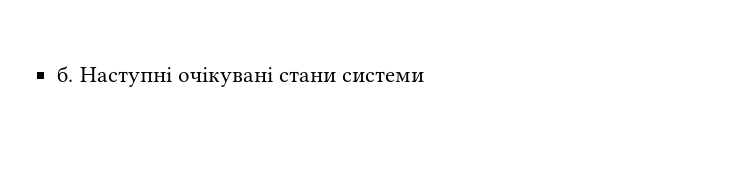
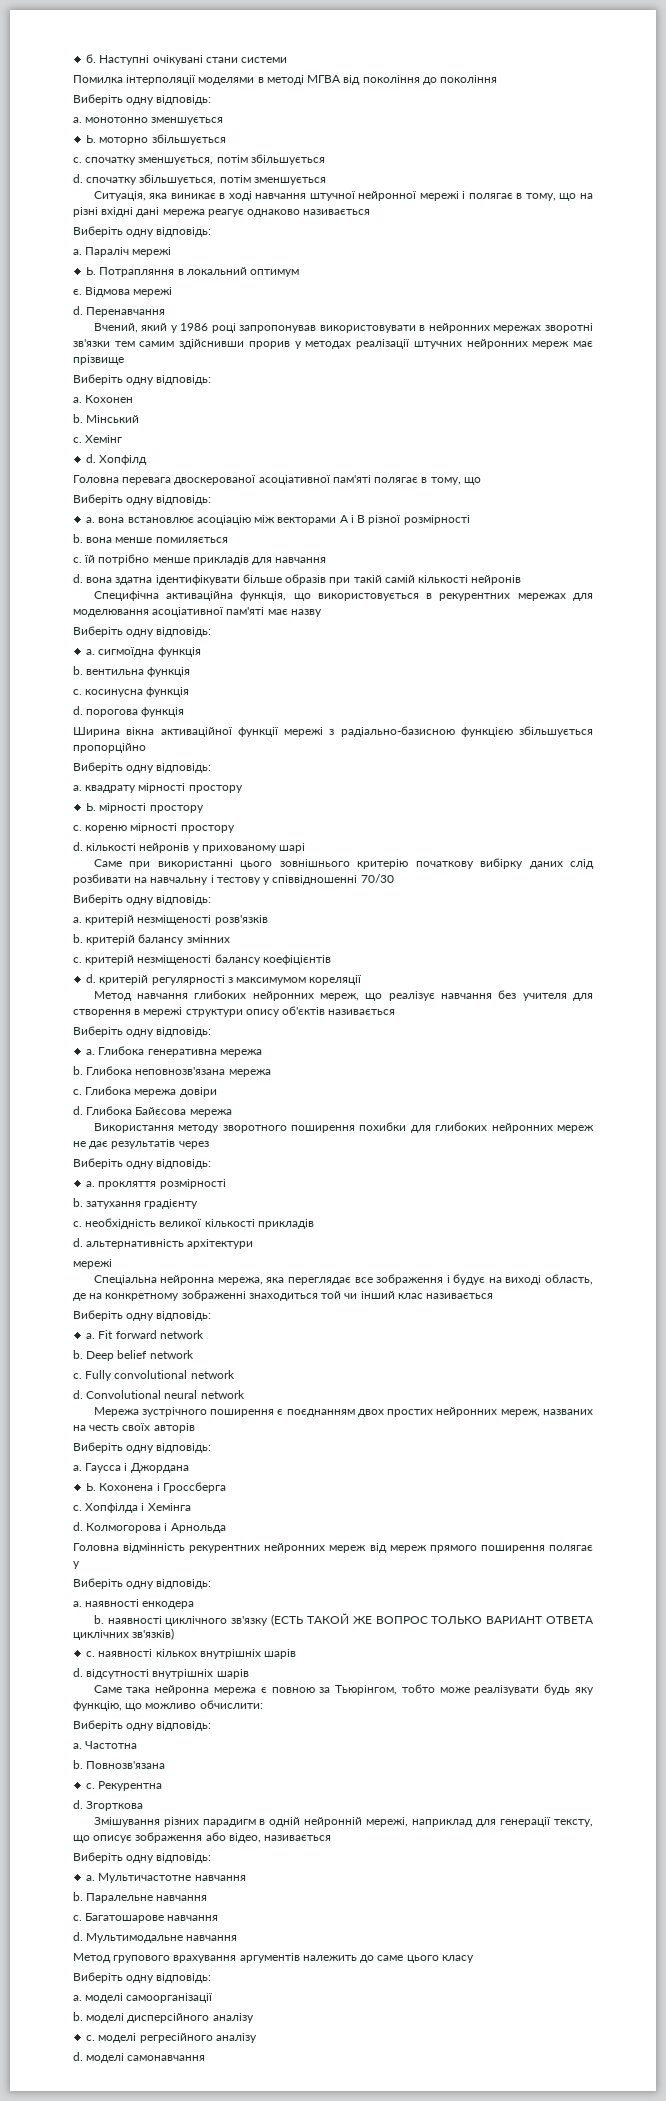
(425, 76) none -> [73,75,498,85] [73,94,212,105] [73,117,224,125] [86,134,226,145] [73,154,325,165] [73,174,326,185] [93,191,594,201] [73,207,371,217] [73,226,212,237] [73,247,172,257] [86,267,300,277] [73,287,173,297] [73,306,166,317] [93,323,593,333] [73,339,594,349] [73,355,124,365] [73,374,212,385] [73,395,134,403] [73,414,140,423] [73,435,123,443] [86,454,148,465] [73,475,481,485] [73,494,212,505] [86,515,470,525] [73,534,228,543] [73,554,327,565] [73,574,522,585] [93,591,593,601] [73,607,322,617] [73,626,212,637] [86,647,201,657] [73,666,191,677] [73,687,190,697] [73,706,185,717] [73,726,593,737] [73,743,146,753] [73,762,212,773] [73,783,243,793] [86,803,204,813] [73,823,235,833] [73,842,306,853] [93,858,594,869] [73,874,394,885] [73,894,212,905] [73,915,268,925] [73,934,230,945] [73,954,331,965] [86,974,363,985] [93,990,594,1001] [73,1006,396,1017] [73,1026,212,1037] [86,1046,262,1057] [73,1066,271,1077] [73,1086,217,1097] [73,1106,232,1117] [93,1122,594,1133] [73,1139,209,1149] [73,1158,212,1169] [86,1179,226,1189] [73,1198,199,1209] [73,1218,314,1229] [73,1238,254,1249] [73,1259,112,1269] [93,1274,594,1285] [73,1290,494,1301] [73,1310,212,1321] [86,1330,204,1339] [73,1350,194,1361] [73,1370,235,1381] [73,1390,245,1399] [93,1407,593,1417] [73,1423,195,1433] [73,1442,212,1453] [73,1463,189,1473] [86,1482,226,1493] [73,1503,191,1513] [73,1522,226,1533] [73,1543,594,1553] [73,1561,80,1569] [73,1578,212,1589] [73,1599,195,1609] [93,1613,595,1626] [73,1628,175,1640] [86,1649,297,1659] [73,1668,249,1679] [93,1684,594,1695] [73,1700,263,1711] [73,1720,212,1731] [73,1741,138,1749] [73,1760,166,1769] [86,1781,163,1791] [73,1800,144,1811] [93,1817,593,1827] [73,1832,332,1843] [73,1852,212,1863] [86,1873,246,1883] [73,1892,208,1903] [73,1913,219,1923] [73,1932,238,1943] [73,1953,474,1963] [73,1972,212,1983] [73,1993,214,2003] [73,2012,254,2023] [86,2033,257,2043] [73,2052,206,2063] // Помилка інтерполяції моделями в методі МГВА від покоління до покоління // Виберіть одну відповідь: // а. монотонно зменшується // Ь. моторно збільшується // c. спочатку зменшується, потім збільшується // d. спочатку збільшується, потім зменшується // Ситуація, яка виникає в ході навчання штучної нейронної мережі і полягає в тому, що на різні вхідні дані мережа реагує однаково називається // Виберіть одну відповідь: // а. Параліч мережі // Ь. Потрапляння в локальний оптимум // є. Відмова мережі // d. Перенавчання // Вчений, який у 1986 році запропонував використовувати в нейронних мережах зворотні зв'язки тем самим здійснивши прорив у методах реалізації штучних нейронних мереж має прізвище // Виберіть одну відповідь: // a. Кохонен // b. Мінський // c. Хемінг // d. Хопфілд // Головна перевага двоскерованої асоціативної пам'яті полягає в тому, що // Виберіть одну відповідь: // а. вона встановлює асоціацію між векторами А і В різної розмірності // b. вона менше помиляється // c. їй потрібно менше прикладів для навчання // d. вона здатна ідентифікувати більше образів при такій самій кількості нейронів // Специфічна активаційна функція, що використовується в рекурентних мережах для моделювання асоціативної пам'яті має назву // Виберіть одну відповідь: // а. сигмоїдна функція // b. вентильна функція // c. косинусна функція // d. порогова функція // Ширина вікна активаційної функції мережі з радіально-базисною функцією збільшується пропорційно // Виберіть одну відповідь: // а. квадрату мірності простору // Ь. мірності простору // c. кореню мірності простору // d. кількості нейронів у прихованому шарі // Саме при використанні цього зовнішнього критерію початкову вибірку даних слід розбивати на навчальну і тестову у співвідношенні 70/30 // Виберіть одну відповідь: // a. критерій незміщеності розв'язків // b. критерій балансу змінних // c. критерій незміщеності балансу коефіцієнтів // d. критерій регулярності з максимумом кореляції // Метод навчання глибоких нейронних мереж, що реалізує навчання без учителя для створення в мережі структури опису об'єктів називається // Виберіть одну відповідь: // а. Глибока генеративна мережа // b. Глибока неповнозв'язана мережа // c. Глибока мережа довіри // d. Глибока Байєсова мережа // Використання методу зворотного поширення похибки для глибоких нейронних мереж не дає результатів через // Виберіть одну відповідь: // а. прокляття розмірності // b. затухання градієнту // c. необхідність великої кількості прикладів // d. альтернативність архітектури // мережі // Спеціальна нейронна мережа, яка переглядає все зображення і будує на виході область, де на конкретному зображенні знаходиться той чи інший клас називається // Виберіть одну відповідь: // a. Fit forward network // b. Deep belief network // c. Fully convolutional network // d. Convolutional neural network // Мережа зустрічного поширення є поєднанням двох простих нейронних мереж, названих на честь своїх авторів // Виберіть одну відповідь: // а. Гаусса і Джордана // Ь. Кохонена і Гроссберга // c. Хопфілда і Хемінга // d. Колмогорова і Арнольда // Головна відмінність рекурентних нейронних мереж від мереж прямого поширення полягає у // Виберіть одну відповідь: // a. наявності енкодера // b. наявності циклічного зв'язку (ЕСТЬ ТАКОЙ ЖЕ ВОПРОС ТОЛЬКО ВАРИАНТ ОТВЕТА циклічних зв'язків) // с. наявності кількох внутрішніх шарів // d. відсутності внутрішніх шарів // Саме така нейронна мережа є повною за Тьюрінгом, тобто може реалізувати будь яку функцію, що можливо обчислити: // Виберіть одну відповідь: // a. Частотна // b. Повнозв'язана // с. Рекурентна // d. Згорткова // Змішування різних парадигм в одній нейронній мережі, наприклад для генерації тексту, що описує зображення або відео, називається // Виберіть одну відповідь: // а. Мультичастотне навчання // b. Паралельне навчання // c. Багатошарове навчання // d. Мультимодальне навчання // Метод групового врахування аргументів належить до саме цього класу // Виберіть одну відповідь: // a. моделі самоорганізації // b. моделі дисперсійного аналізу // с. моделі регресійного аналізу // d. моделі самонавчання

